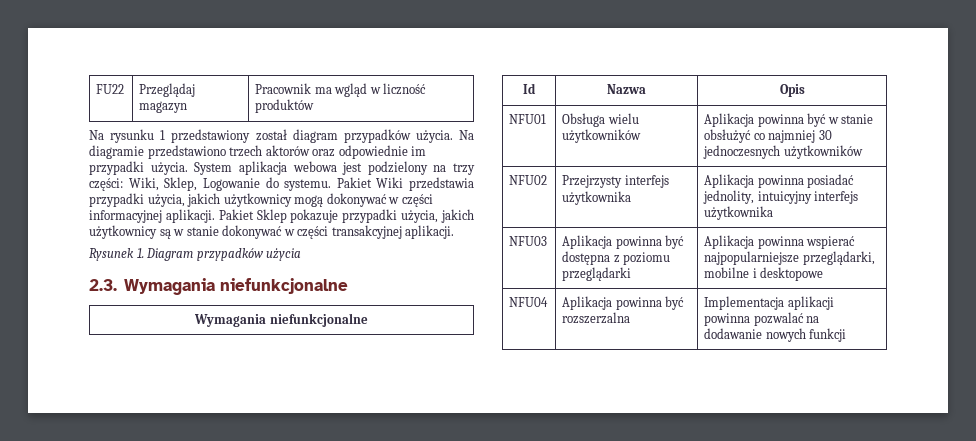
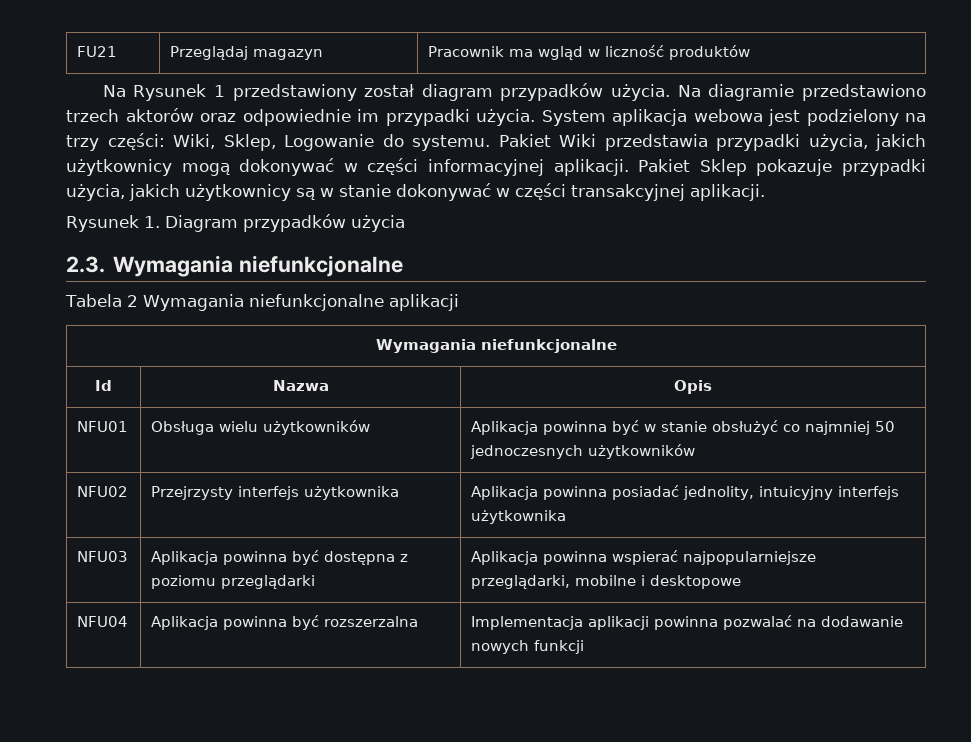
[96,84,125,94] FU22 -> [77,46,118,57] FU21
[110,129,155,143] rysunku -> [133,84,207,101] Rysunek
(348, 286) none -> [65,294,459,311] // Tabela 2 Wymagania niefunkcjonalne aplikacji
[818,130,832,140] 30 -> [875,421,896,432] 50

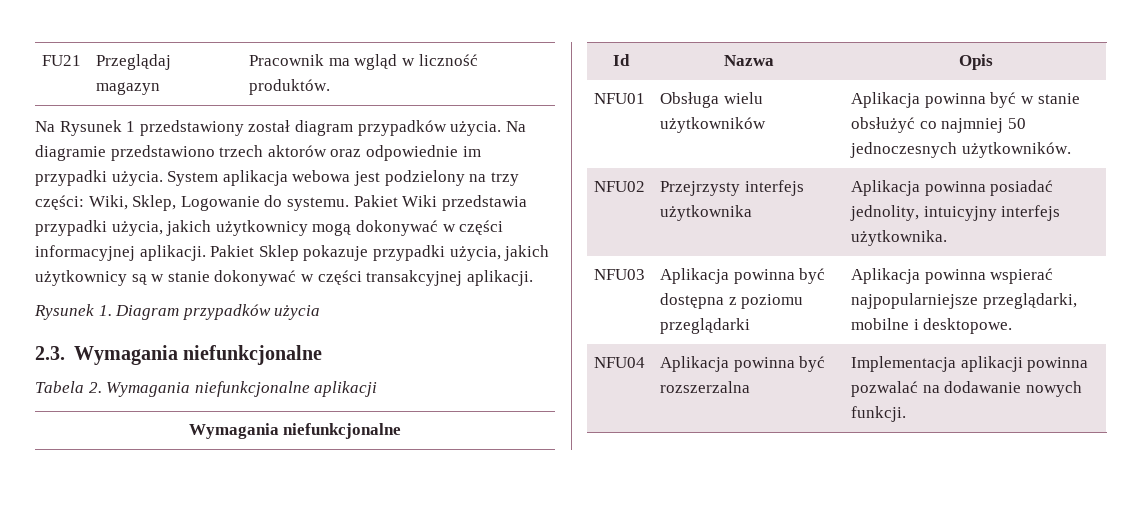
[669,45,751,60] produktów -> [249,79,331,95] produktów.
[126,295,138,307] 2 -> [88,382,102,393] 2.
[588,444,696,459] użytkowników -> [961,142,1071,158] użytkowników.
[471,510,567,524] użytkownika -> [851,230,948,246] użytkownika.
[650,575,742,589] desktopowe -> [923,318,1013,334] desktopowe.
[534,640,585,654] funkcji -> [851,406,907,422] funkcji.

